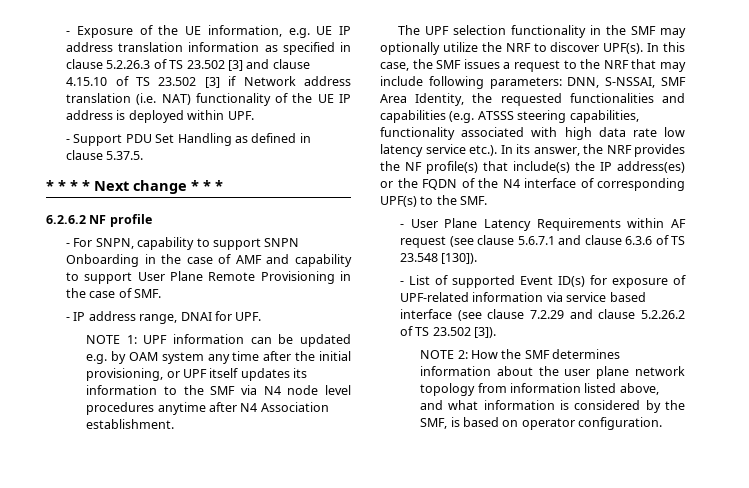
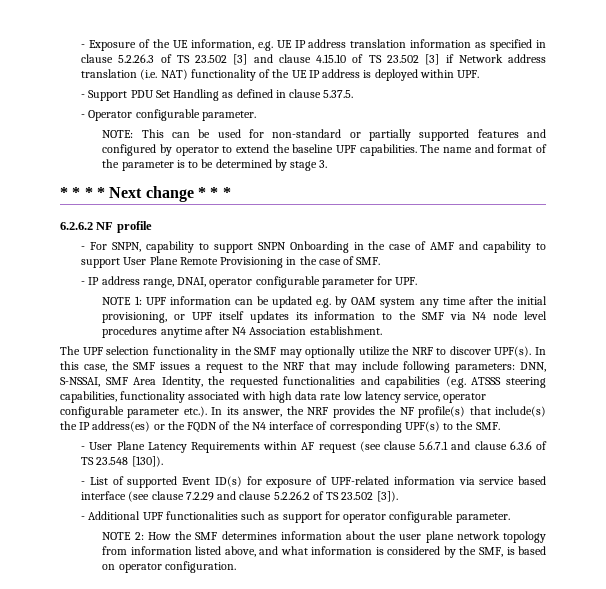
(144, 155) none -> [81,109,256,121] [102,129,546,141] [102,144,547,156] [102,159,328,171] // - Operator configurable parameter. // NOTE: This can be used for non-standard or partially supported features and configured by operator to extend the baseline UPF capabilities. The name and format of the parameter is to be determined by stage 3.
[180,312,212,321] DNAI -> [177,276,374,288] DNAI, operator configurable parameter
[425,144,466,154] service -> [404,392,487,403] [60,406,180,418] service, operator configurable parameter
(497, 332) none -> [81,511,510,523] // - Additional UPF functionalities such as support for operator configurable parameter.

